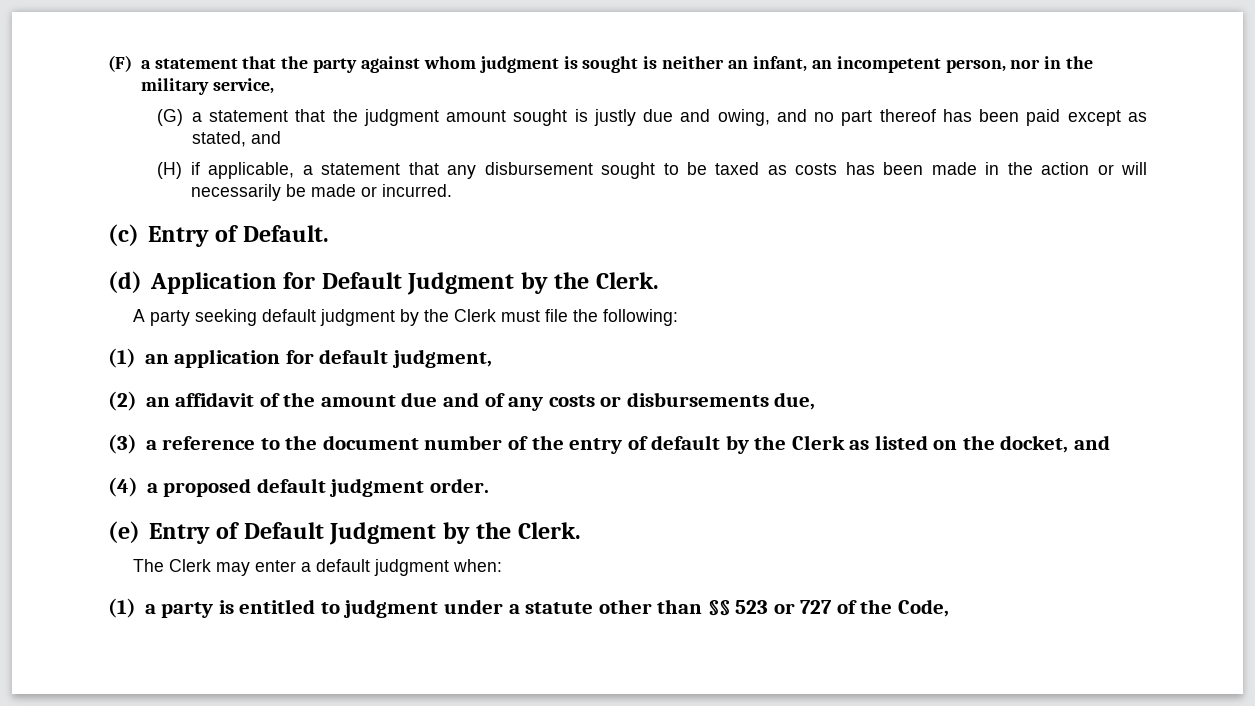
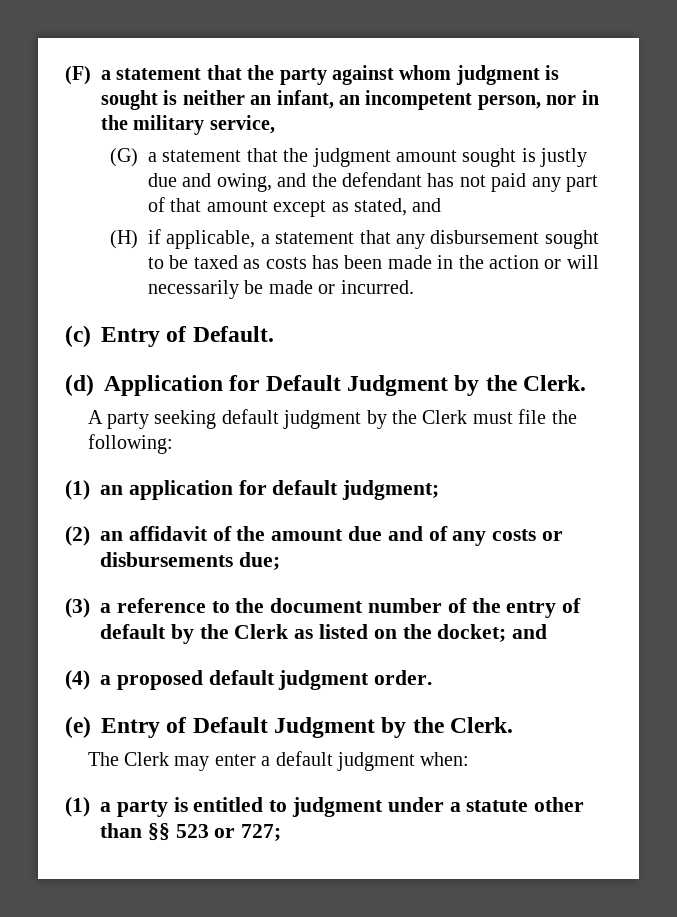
[814,109,1061,126] no part thereof has been paid -> [311,172,599,192] [148,197,268,212] the defendant has not paid any part of that amount
[391,349,492,368] judgment, -> [342,480,440,500] judgment;
[774,392,816,410] due, -> [238,552,280,570] due;
[1000,435,1069,453] docket, -> [437,624,507,642] docket;
[800,599,949,617] 727 of the Code, -> [241,824,282,841] 727;

